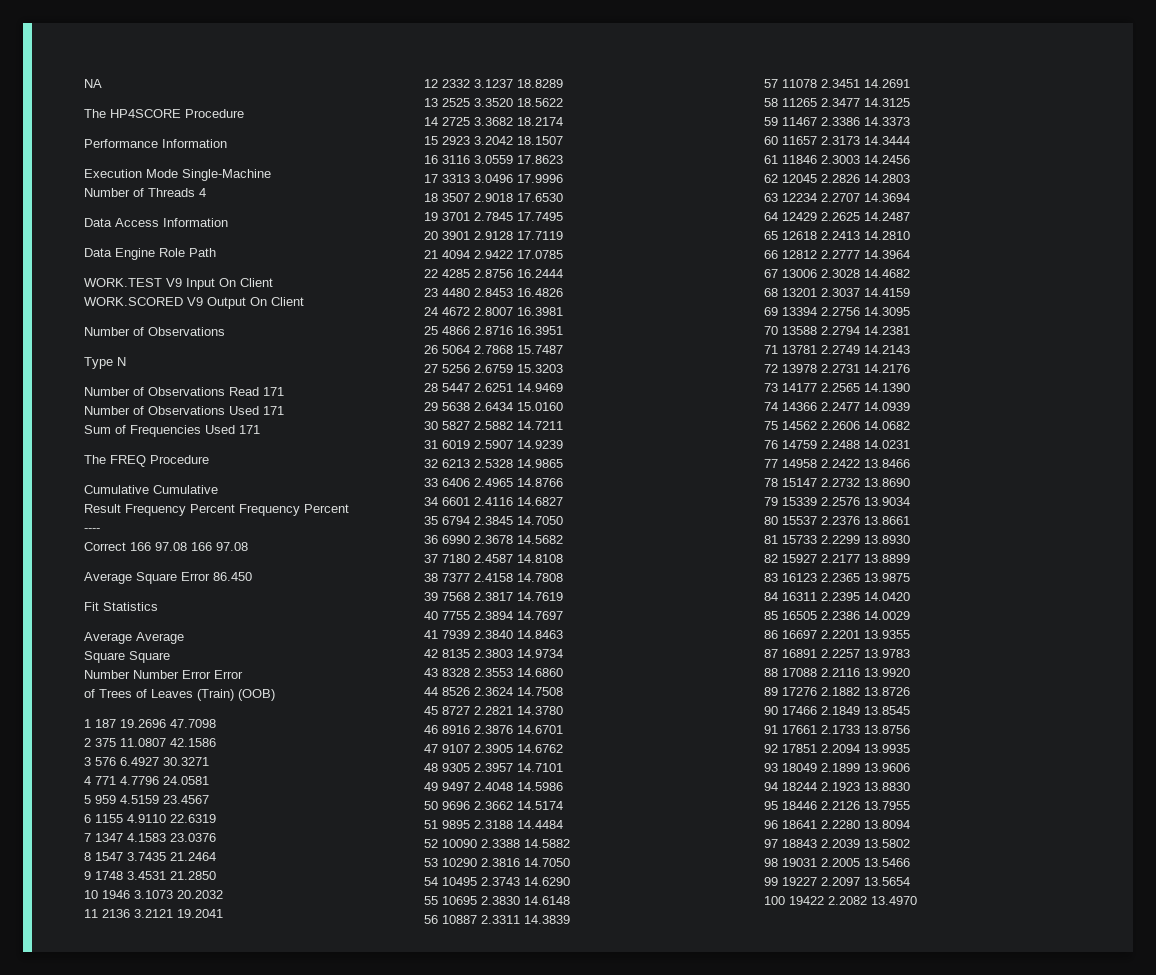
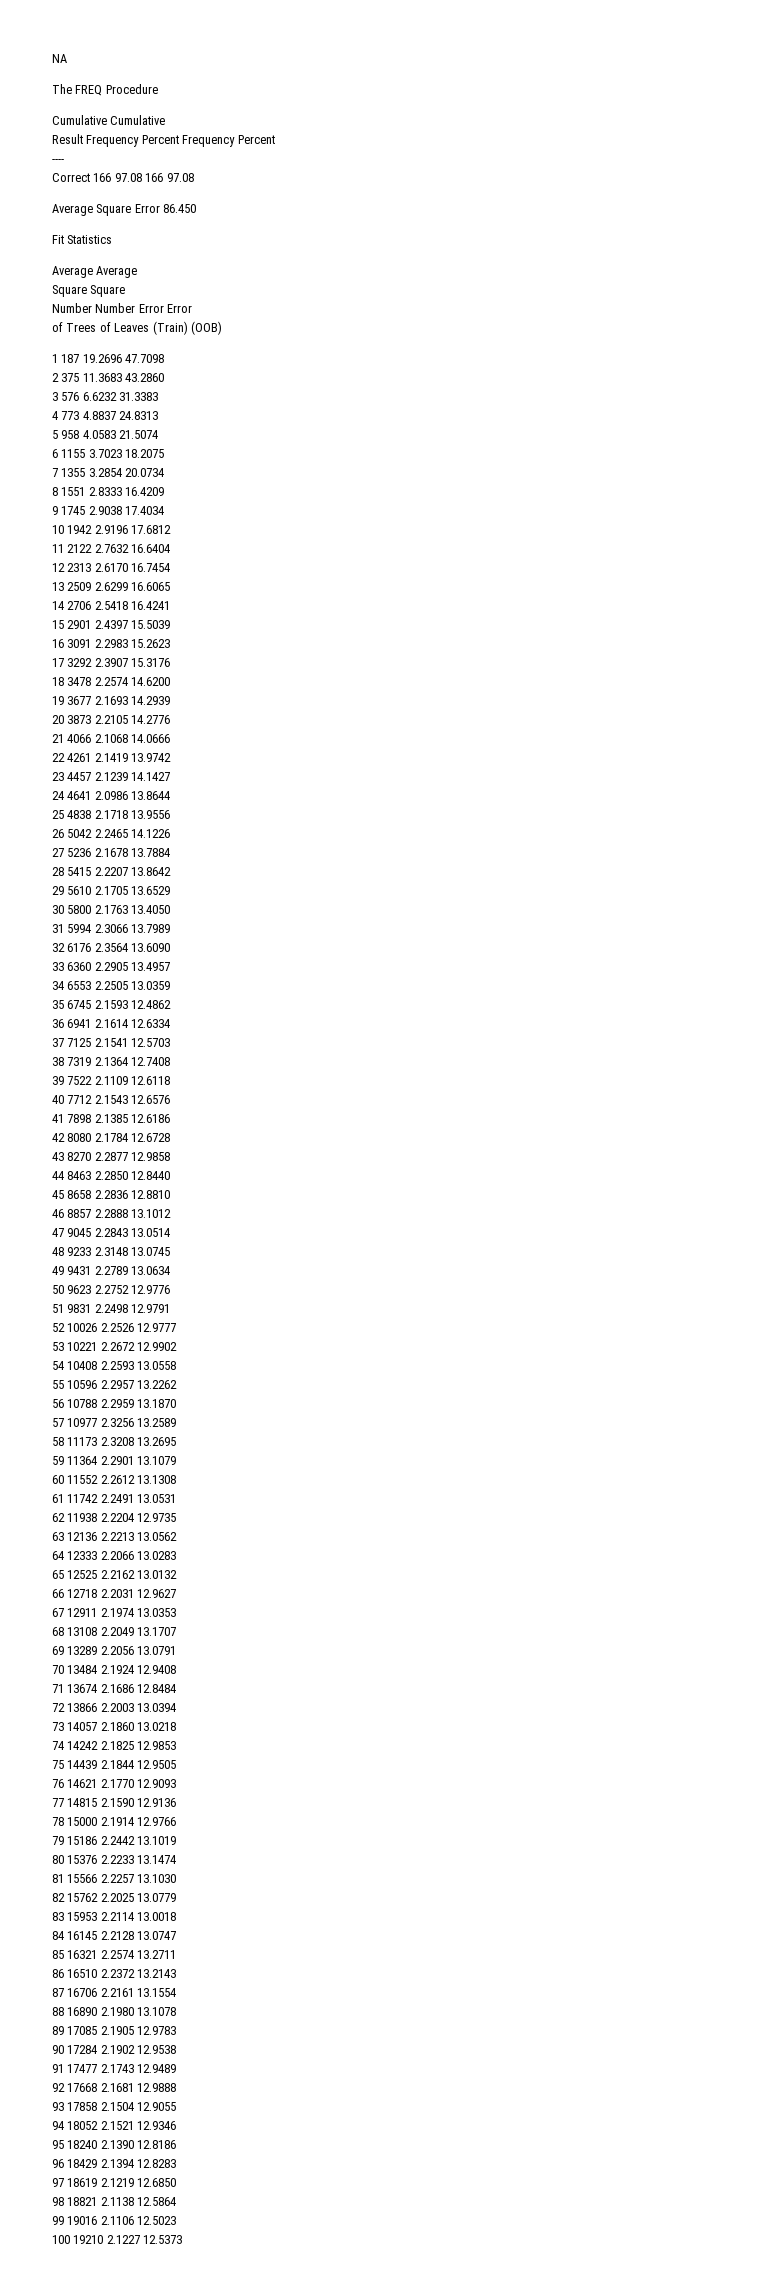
[84,109,244,118] [84,139,227,148] [84,169,271,181] [84,188,206,197] [84,218,228,227] [84,248,216,260] [84,278,273,290] [84,297,304,309] [84,327,225,336] [84,357,126,369] [84,387,284,396] [84,406,284,415] [84,425,260,437] // The HP4SCORE Procedure // Performance Information // Execution Mode Single-Machine // Number of Threads 4 // Data Access Information // Data Engine Role Path // WORK.TEST V9 Input On Client // WORK.SCORED V9 Output On Client // Number of Observations // Type N // Number of Observations Read 171 // Number of Observations Used 171 // Sum of Frequencies Used 171 -> (67, 58) none
[120,738,216,747] 11.0807 42.1586 -> [82,373,165,382] 11.3683 43.2860
[120,757,209,766] [84,776,209,785] [84,795,209,804] 6.4927 30.3271 // 4 771 4.7796 24.0581 // 5 959 4.5159 23.4567 -> [82,392,159,401] [52,411,159,420] [52,430,159,439] 6.6232 31.3383 // 4 773 4.8837 24.8313 // 5 958 4.0583 21.5074
[127,814,216,823] 4.9110 22.6319 -> [88,449,165,458] 3.7023 18.2075
[95,833,216,842] [84,852,216,861] [84,871,216,880] [84,890,223,899] [84,909,223,918] [424,79,563,88] [424,98,563,107] [424,117,563,126] [424,136,563,145] [424,155,563,164] [424,174,563,183] [424,193,563,202] [424,212,563,221] [424,231,563,240] [424,250,563,259] [424,269,563,278] [424,288,563,297] [424,307,563,316] [424,326,563,335] [424,345,563,354] [424,364,563,373] [424,383,563,392] [424,402,563,411] [424,421,563,430] [424,440,563,449] [424,459,563,468] [424,478,563,487] [424,497,563,506] [424,516,563,525] [424,535,563,544] [424,554,563,563] [424,573,563,582] [424,592,563,601] [424,611,563,620] [424,630,563,639] [424,649,563,658] [424,668,563,677] [424,687,563,696] [424,706,563,715] [424,725,563,734] [424,744,563,753] [424,763,563,772] [424,782,563,791] [424,801,563,810] [424,820,563,829] [424,839,570,848] [424,858,570,867] [424,877,570,886] [424,896,570,905] [424,915,570,924] [764,79,910,88] [764,98,910,107] [764,117,910,126] [764,136,910,145] [764,155,910,164] [764,174,910,183] [764,193,910,202] [764,212,910,221] [764,231,910,240] [764,250,910,259] [764,269,910,278] [764,288,910,297] [764,307,910,316] [764,326,910,335] [764,345,910,354] [764,364,910,373] [764,383,910,392] [764,402,910,411] [764,421,910,430] [764,440,910,449] [764,459,910,468] [764,478,910,487] [764,497,910,506] [764,516,910,525] [764,535,910,544] [764,554,910,563] [764,573,910,582] [764,592,910,601] [764,611,910,620] [764,630,910,639] [764,649,910,658] [764,668,910,677] [764,687,910,696] [764,706,910,715] [764,725,910,734] [764,744,910,753] [764,763,910,772] [764,782,910,791] [764,801,910,810] [764,820,910,829] [764,839,910,848] [764,858,910,867] [764,877,910,886] [764,896,917,905] 1347 4.1583 23.0376 // 8 1547 3.7435 21.2464 // 9 1748 3.4531 21.2850 // 10 1946 3.1073 20.2032 // 11 2136 3.2121 19.2041 // 12 2332 3.1237 18.8289 // 13 2525 3.3520 18.5622 // 14 2725 3.3682 18.2174 // 15 2923 3.2042 18.1507 // 16 3116 3.0559 17.8623 // 17 3313 3.0496 17.9996 // 18 3507 2.9018 17.6530 // 19 3701 2.7845 17.7495 // 20 3901 2.9128 17.7119 // 21 4094 2.9422 17.0785 // 22 4285 2.8756 16.2444 // 23 4480 2.8453 16.4826 // 24 4672 2.8007 16.3981 // 25 4866 2.8716 16.3951 // 26 5064 2.7868 15.7487 // 27 5256 2.6759 15.3203 // 28 5447 2.6251 14.9469 // 29 5638 2.6434 15.0160 // 30 5827 2.5882 14.7211 // 31 6019 2.5907 14.9239 // 32 6213 2.5328 14.9865 // 33 6406 2.4965 14.8766 // 34 6601 2.4116 14.6827 // 35 6794 2.3845 14.7050 // 36 6990 2.3678 14.5682 // 37 7180 2.4587 14.8108 // 38 7377 2.4158 14.7808 // 39 7568 2.3817 14.7619 // 40 7755 2.3894 14.7697 // 41 7939 2.3840 14.8463 // 42 8135 2.3803 14.9734 // 43 8328 2.3553 14.6860 // 44 8526 2.3624 14.7508 // 45 8727 2.2821 14.3780 // 46 8916 2.3876 14.6701 // 47 9107 2.3905 14.6762 // 48 9305 2.3957 14.7101 // 49 9497 2.4048 14.5986 // 50 9696 2.3662 14.5174 // 51 9895 2.3188 14.4484 // 52 10090 2.3388 14.5882 // 53 10290 2.3816 14.7050 // 54 10495 2.3743 14.6290 // 55 10695 2.3830 14.6148 // 56 10887 2.3311 14.3839 // 57 11078 2.3451 14.2691 // 58 11265 2.3477 14.3125 // 59 11467 2.3386 14.3373 // 60 11657 2.3173 14.3444 // 61 11846 2.3003 14.2456 // 62 12045 2.2826 14.2803 // 63 12234 2.2707 14.3694 // 64 12429 2.2625 14.2487 // 65 12618 2.2413 14.2810 // 66 12812 2.2777 14.3964 // 67 13006 2.3028 14.4682 // 68 13201 2.3037 14.4159 // 69 13394 2.2756 14.3095 // 70 13588 2.2794 14.2381 // 71 13781 2.2749 14.2143 // 72 13978 2.2731 14.2176 // 73 14177 2.2565 14.1390 // 74 14366 2.2477 14.0939 // 75 14562 2.2606 14.0682 // 76 14759 2.2488 14.0231 // 77 14958 2.2422 13.8466 // 78 15147 2.2732 13.8690 // 79 15339 2.2576 13.9034 // 80 15537 2.2376 13.8661 // 81 15733 2.2299 13.8930 // 82 15927 2.2177 13.8899 // 83 16123 2.2365 13.9875 // 84 16311 2.2395 14.0420 // 85 16505 2.2386 14.0029 // 86 16697 2.2201 13.9355 // 87 16891 2.2257 13.9783 // 88 17088 2.2116 13.9920 // 89 17276 2.1882 13.8726 // 90 17466 2.1849 13.8545 // 91 17661 2.1733 13.8756 // 92 17851 2.2094 13.9935 // 93 18049 2.1899 13.9606 // 94 18244 2.1923 13.8830 // 95 18446 2.2126 13.7955 // 96 18641 2.2280 13.8094 // 97 18843 2.2039 13.5802 // 98 19031 2.2005 13.5466 // 99 19227 2.2097 13.5654 // 100 19422 2.2082 13.4970 -> [61,468,165,477] [52,487,165,496] [52,506,165,515] [52,525,172,534] [52,544,171,553] [52,563,171,572] [52,582,171,591] [52,601,171,610] [52,620,171,629] [52,639,171,648] [52,658,171,667] [52,677,171,686] [52,696,171,705] [52,715,171,724] [52,734,171,743] [52,753,172,762] [52,772,171,781] [52,791,171,800] [52,810,171,819] [52,829,171,838] [52,848,171,857] [52,867,172,876] [52,886,171,895] [52,905,171,914] [52,924,171,933] [52,943,171,952] [52,962,171,971] [52,981,171,990] [52,1000,172,1009] [52,1019,171,1028] [52,1038,171,1047] [52,1057,171,1066] [52,1076,171,1085] [52,1095,171,1104] [52,1114,171,1123] [52,1133,171,1142] [52,1152,171,1161] [52,1171,171,1180] [52,1190,171,1199] [52,1209,172,1218] [52,1228,171,1237] [52,1247,171,1256] [52,1266,171,1275] [52,1285,171,1294] [52,1304,171,1313] [52,1323,177,1332] [52,1342,178,1351] [52,1361,177,1370] [52,1380,178,1389] [52,1399,177,1408] [52,1418,177,1427] [52,1437,177,1446] [52,1456,177,1465] [52,1475,177,1484] [52,1494,177,1503] [52,1513,177,1522] [52,1532,178,1541] [52,1551,177,1560] [52,1570,178,1579] [52,1589,177,1598] [52,1608,177,1617] [52,1627,177,1636] [52,1646,177,1655] [52,1665,177,1674] [52,1684,177,1693] [52,1703,177,1712] [52,1722,177,1731] [52,1741,177,1750] [52,1760,177,1769] [52,1779,177,1788] [52,1798,177,1807] [52,1817,177,1826] [52,1836,177,1845] [52,1855,177,1864] [52,1874,177,1883] [52,1893,177,1902] [52,1912,177,1921] [52,1931,177,1940] [52,1950,177,1959] [52,1969,177,1978] [52,1988,177,1997] [52,2007,177,2016] [52,2026,177,2035] [52,2045,177,2054] [52,2064,177,2073] [52,2083,177,2092] [52,2102,177,2111] [52,2121,177,2130] [52,2140,177,2149] [52,2159,177,2168] [52,2178,177,2187] [52,2197,177,2206] [52,2216,177,2225] [52,2235,183,2244] 1355 3.2854 20.0734 // 8 1551 2.8333 16.4209 // 9 1745 2.9038 17.4034 // 10 1942 2.9196 17.6812 // 11 2122 2.7632 16.6404 // 12 2313 2.6170 16.7454 // 13 2509 2.6299 16.6065 // 14 2706 2.5418 16.4241 // 15 2901 2.4397 15.5039 // 16 3091 2.2983 15.2623 // 17 3292 2.3907 15.3176 // 18 3478 2.2574 14.6200 // 19 3677 2.1693 14.2939 // 20 3873 2.2105 14.2776 // 21 4066 2.1068 14.0666 // 22 4261 2.1419 13.9742 // 23 4457 2.1239 14.1427 // 24 4641 2.0986 13.8644 // 25 4838 2.1718 13.9556 // 26 5042 2.2465 14.1226 // 27 5236 2.1678 13.7884 // 28 5415 2.2207 13.8642 // 29 5610 2.1705 13.6529 // 30 5800 2.1763 13.4050 // 31 5994 2.3066 13.7989 // 32 6176 2.3564 13.6090 // 33 6360 2.2905 13.4957 // 34 6553 2.2505 13.0359 // 35 6745 2.1593 12.4862 // 36 6941 2.1614 12.6334 // 37 7125 2.1541 12.5703 // 38 7319 2.1364 12.7408 // 39 7522 2.1109 12.6118 // 40 7712 2.1543 12.6576 // 41 7898 2.1385 12.6186 // 42 8080 2.1784 12.6728 // 43 8270 2.2877 12.9858 // 44 8463 2.2850 12.8440 // 45 8658 2.2836 12.8810 // 46 8857 2.2888 13.1012 // 47 9045 2.2843 13.0514 // 48 9233 2.3148 13.0745 // 49 9431 2.2789 13.0634 // 50 9623 2.2752 12.9776 // 51 9831 2.2498 12.9791 // 52 10026 2.2526 12.9777 // 53 10221 2.2672 12.9902 // 54 10408 2.2593 13.0558 // 55 10596 2.2957 13.2262 // 56 10788 2.2959 13.1870 // 57 10977 2.3256 13.2589 // 58 11173 2.3208 13.2695 // 59 11364 2.2901 13.1079 // 60 11552 2.2612 13.1308 // 61 11742 2.2491 13.0531 // 62 11938 2.2204 12.9735 // 63 12136 2.2213 13.0562 // 64 12333 2.2066 13.0283 // 65 12525 2.2162 13.0132 // 66 12718 2.2031 12.9627 // 67 12911 2.1974 13.0353 // 68 13108 2.2049 13.1707 // 69 13289 2.2056 13.0791 // 70 13484 2.1924 12.9408 // 71 13674 2.1686 12.8484 // 72 13866 2.2003 13.0394 // 73 14057 2.1860 13.0218 // 74 14242 2.1825 12.9853 // 75 14439 2.1844 12.9505 // 76 14621 2.1770 12.9093 // 77 14815 2.1590 12.9136 // 78 15000 2.1914 12.9766 // 79 15186 2.2442 13.1019 // 80 15376 2.2233 13.1474 // 81 15566 2.2257 13.1030 // 82 15762 2.2025 13.0779 // 83 15953 2.2114 13.0018 // 84 16145 2.2128 13.0747 // 85 16321 2.2574 13.2711 // 86 16510 2.2372 13.2143 // 87 16706 2.2161 13.1554 // 88 16890 2.1980 13.1078 // 89 17085 2.1905 12.9783 // 90 17284 2.1902 12.9538 // 91 17477 2.1743 12.9489 // 92 17668 2.1681 12.9888 // 93 17858 2.1504 12.9055 // 94 18052 2.1521 12.9346 // 95 18240 2.1390 12.8186 // 96 18429 2.1394 12.8283 // 97 18619 2.1219 12.6850 // 98 18821 2.1138 12.5864 // 99 19016 2.1106 12.5023 // 100 19210 2.1227 12.5373

